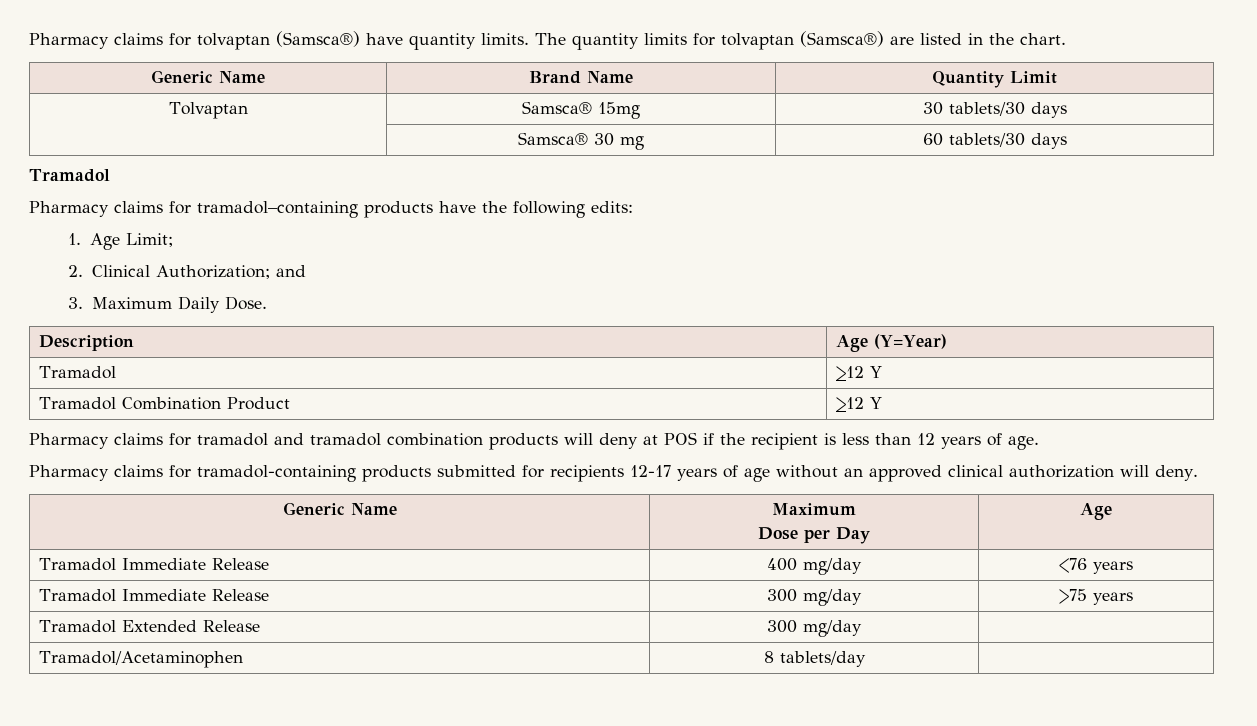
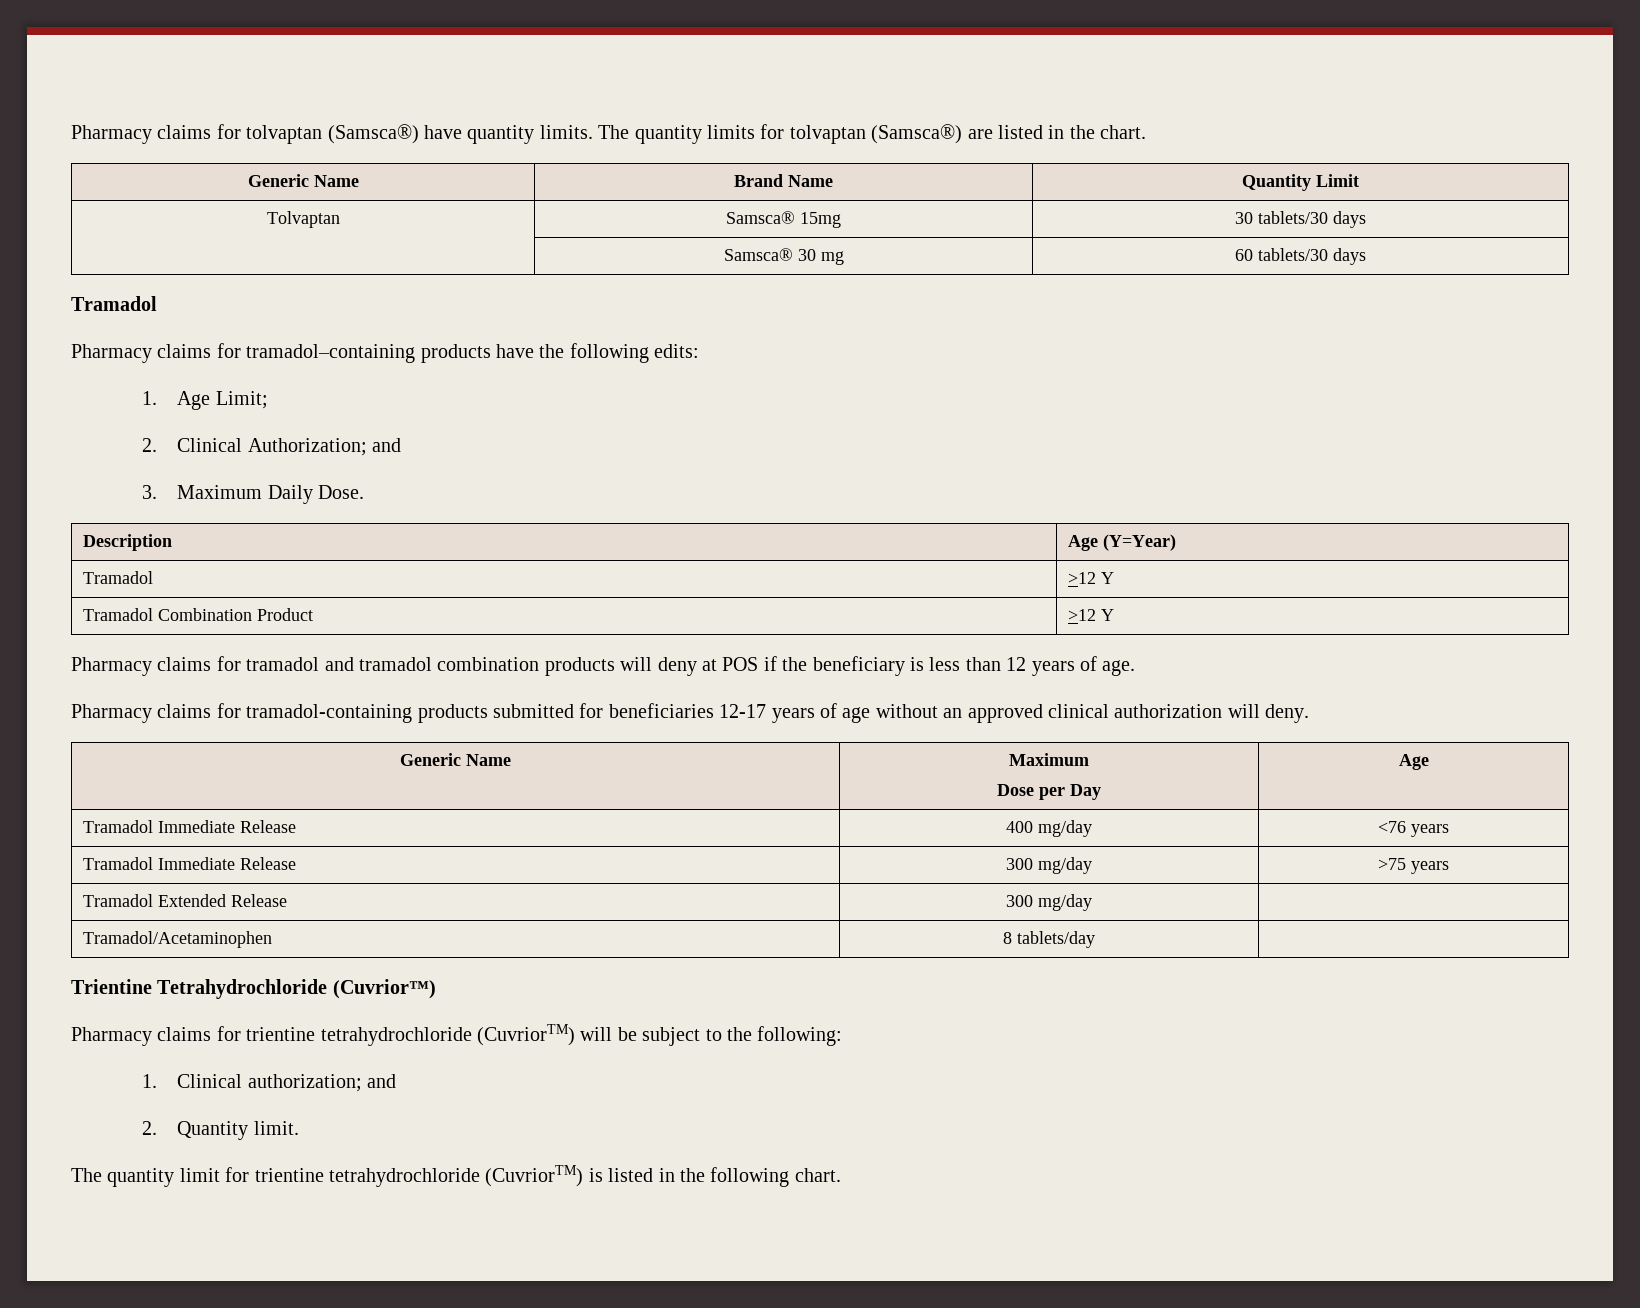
[751,433,818,450] recipient -> [812,656,905,676] beneficiary
[550,465,624,482] recipients -> [608,703,714,718] beneficiaries
(866, 659) none -> [71,979,436,999] [71,1024,843,1046] [141,1074,396,1092] [141,1121,299,1140] [71,1165,841,1187] // Trientine Tetrahydrochloride (Cuvrior™) // Pharmacy claims for trientine tetrahydrochloride (CuvriorTM) will be subject to the following: // 1. Clinical authorization; and // 2. Quantity limit. // The quantity limit for trientine tetrahydrochloride (CuvriorTM) is listed in the following chart.

